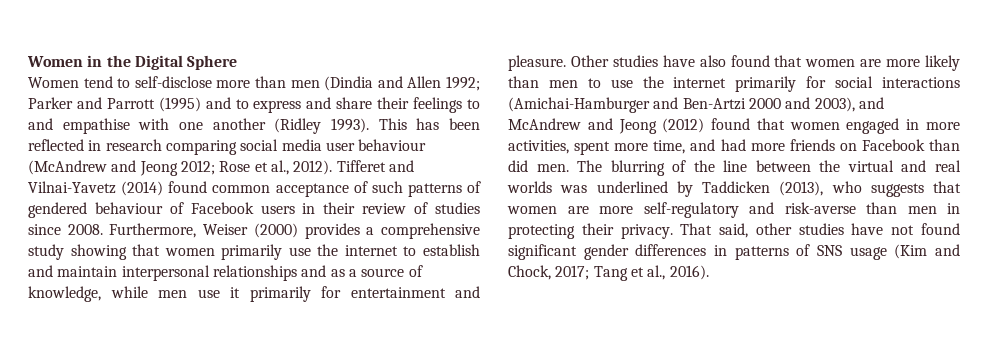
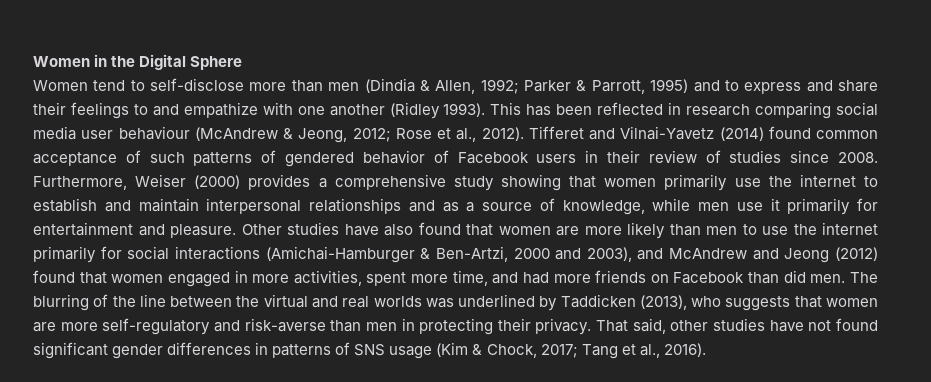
[377,76,481,91] [28,97,201,112] and Allen 1992; Parker and Parrott (1995) -> [419,79,689,94] & Allen, 1992; Parker & Parrott, 1995)
[62,118,130,134] empathise -> [183,102,258,118] empathize
[111,160,178,176] and Jeong -> [283,128,348,143] & Jeong,
[94,202,163,214] behaviour -> [362,150,425,164] behavior
[653,97,746,110] and Ben-Artzi -> [420,246,508,262] & Ben-Artzi,
[935,244,960,256] and -> [472,344,483,355] &

